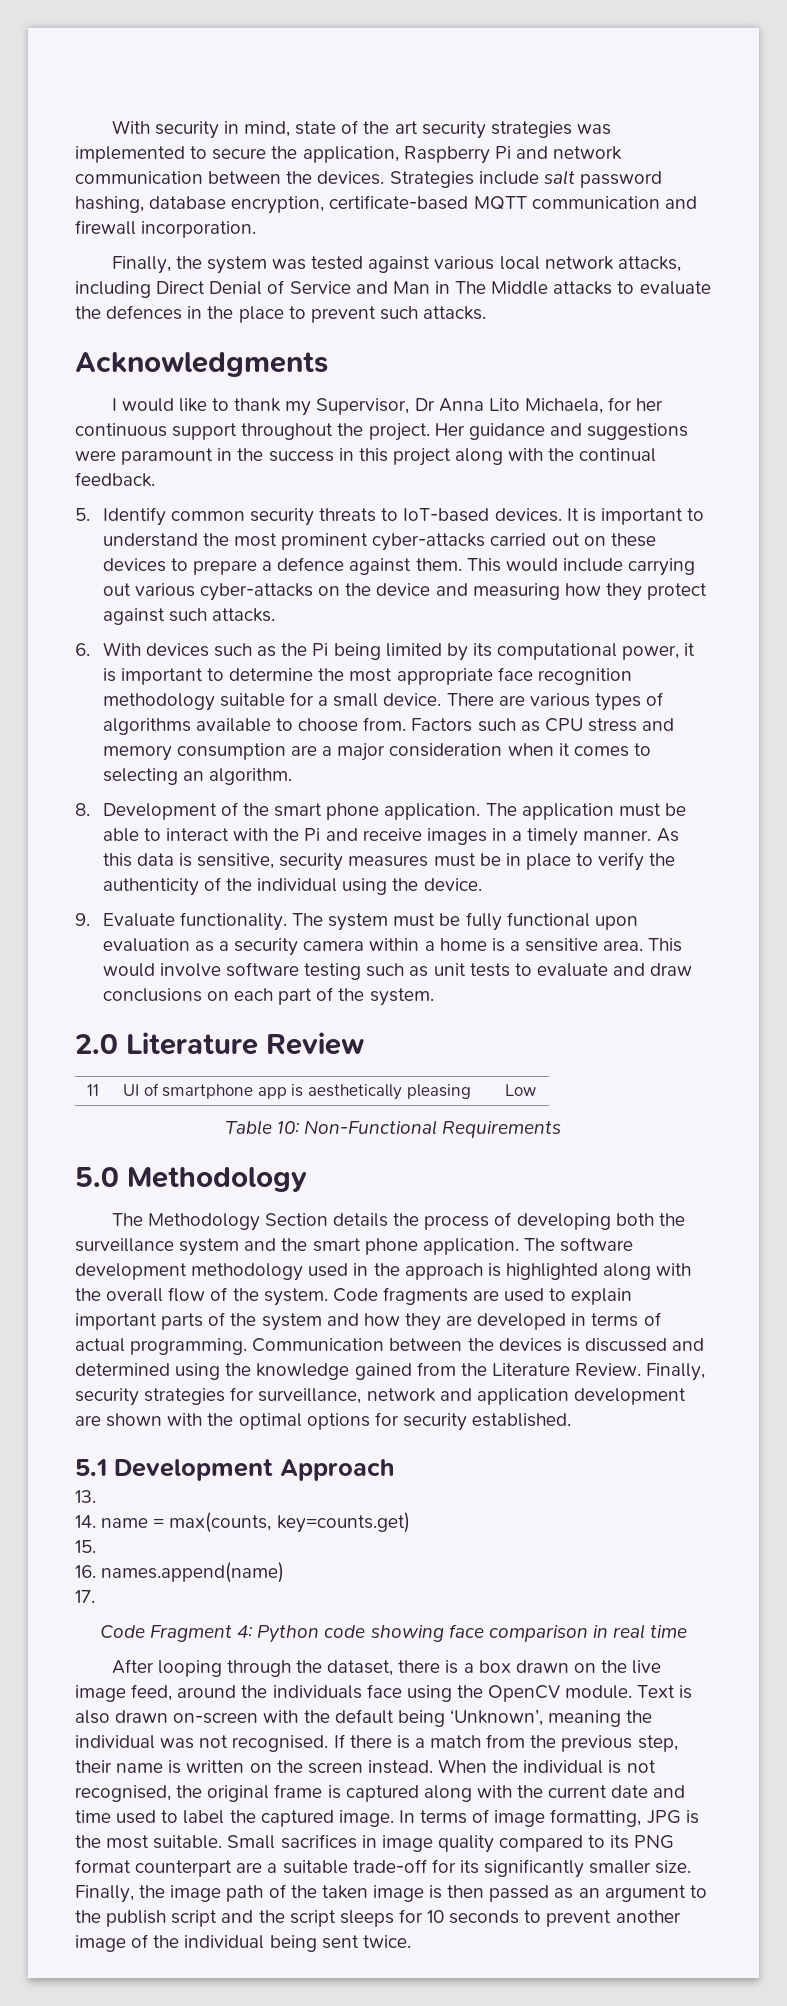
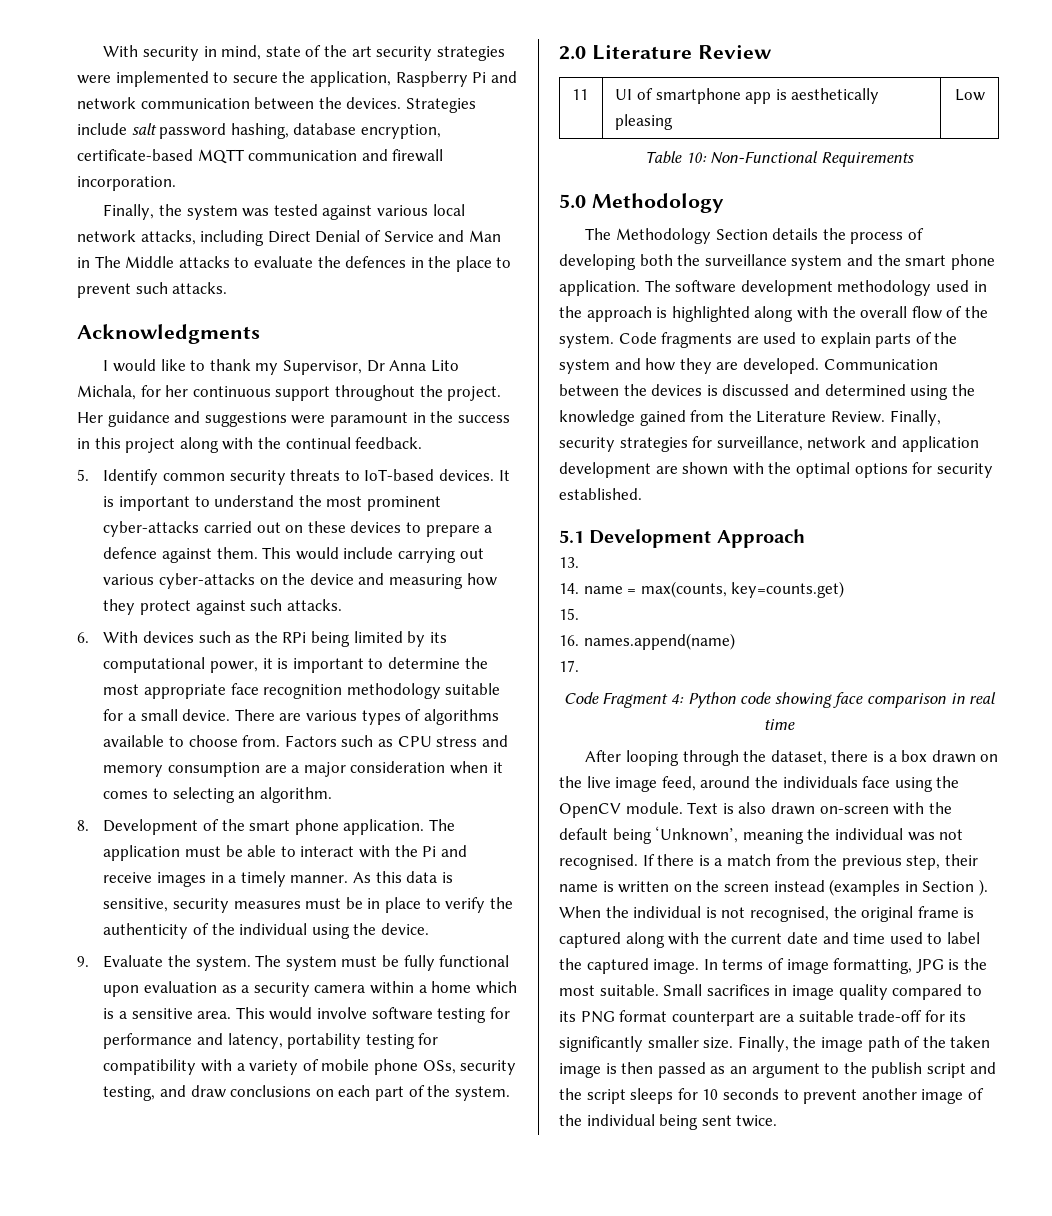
[576,124,611,135] was -> [77,75,111,84] were
[524,398,603,414] Michaela, -> [77,385,136,400] Michala,
[312,643,329,656] Pi -> [282,632,307,643] RPi
[179,912,287,931] functionality. -> [168,955,251,971] the system.
(487, 944) none -> [475,981,517,994] which
[366,963,609,977] such as unit tests to evaluate -> [489,1007,510,1019] [103,1033,439,1049] [103,1059,517,1075] [103,1086,156,1101] for performance and latency, portability testing for compatibility with a variety of mobile phone OSs, security testing,
[75,1313,157,1330] important -> (871, 340) none
[477,1312,661,1330] [75,1338,248,1355] developed in terms of actual programming. -> [742,358,819,374] developed.
[367,1760,433,1774] instead. -> [773,879,988,896] instead (examples in Section ).

